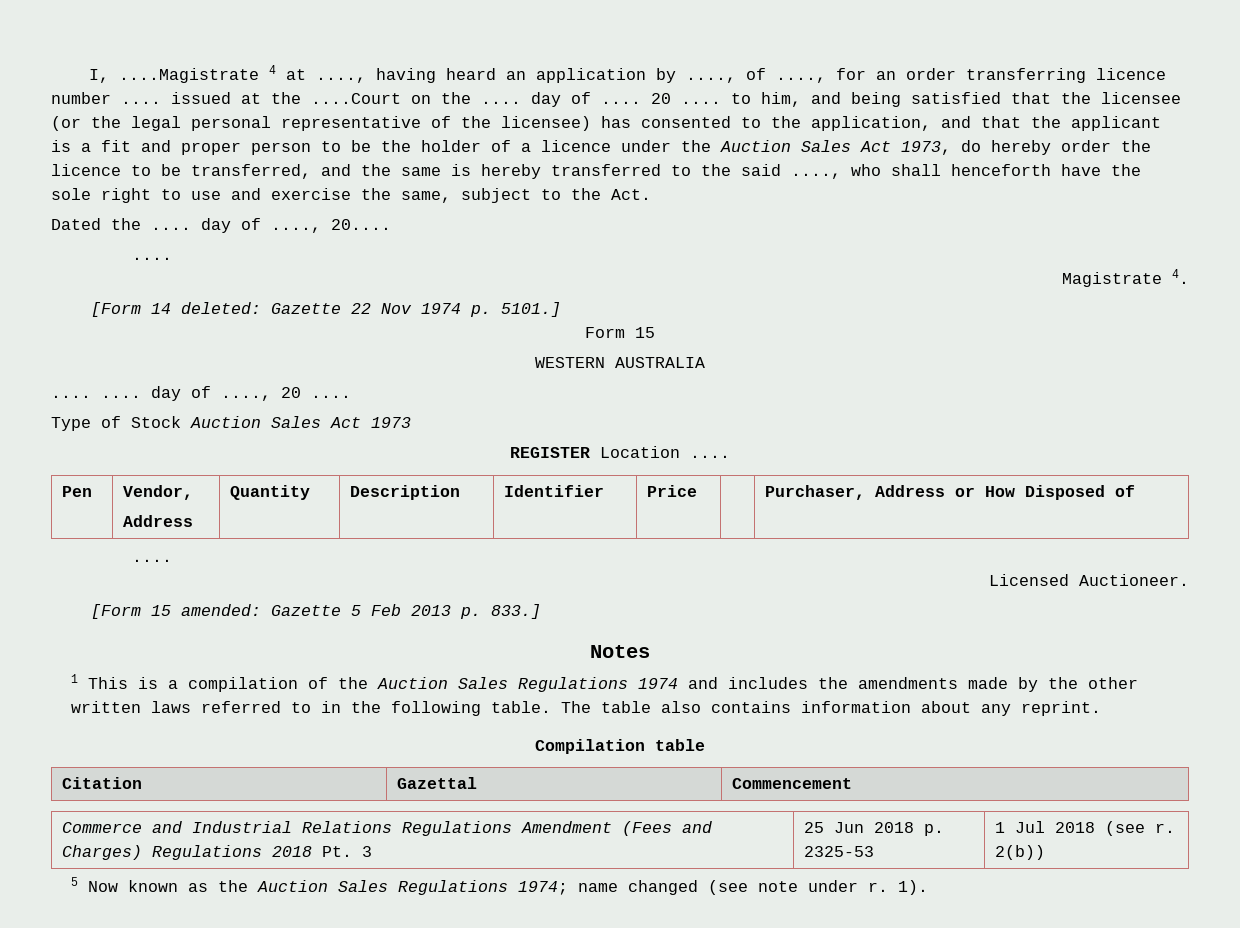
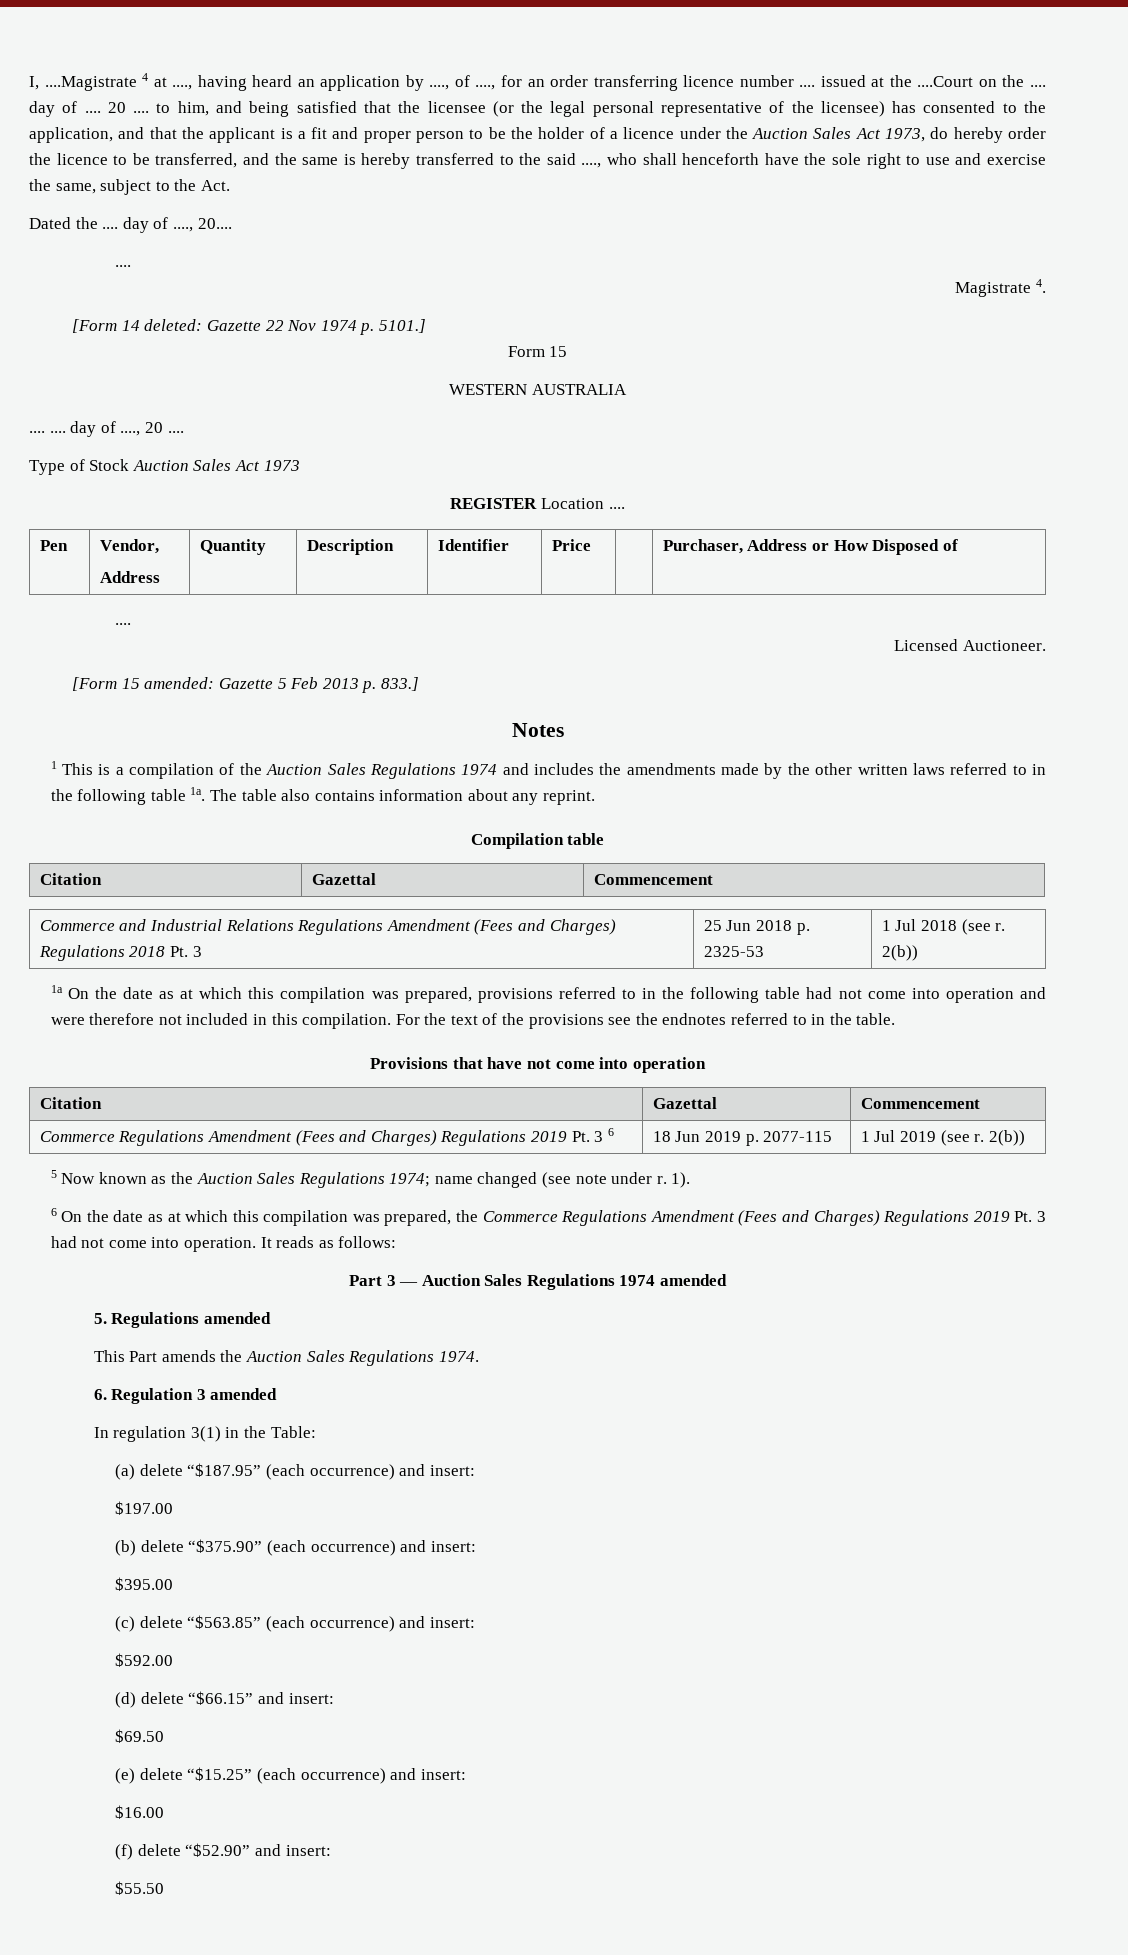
[491,701,552,713] table. -> [150,787,206,801] table 1a.
(1045, 852) none -> [50,985,1046,1003] [50,1013,896,1029] [370,1057,706,1073] [39,1097,102,1109] [652,1097,717,1109] [860,1098,980,1109] [39,1128,614,1146] [652,1131,833,1146] [860,1130,1025,1146] // 1a On the date as at which this compilation was prepared, provisions referred to in the following table had not come into operation and were therefore not included in this compilation. For the text of the provisions see the endnotes referred to in the table. // Provisions that have not come into operation // Citation | Gazettal | Commencement // Commerce Regulations Amendment (Fees and Charges) Regulations 2019 Pt. 3 6 | 18 Jun 2019 p. 2077-115 | 1 Jul 2019 (see r. 2(b))
(929, 887) none -> [50,1208,1047,1226] [50,1236,397,1252] [348,1274,728,1290] [93,1312,271,1328] [93,1350,479,1366] [93,1388,278,1404] [93,1426,316,1442] [115,1463,475,1480] [115,1501,174,1515] [115,1539,476,1556] [115,1577,174,1591] [115,1615,475,1632] [115,1653,174,1667] [115,1691,334,1708] [115,1729,165,1743] [115,1767,466,1784] [115,1805,165,1819] [115,1843,331,1860] [115,1881,165,1895] // 6 On the date as at which this compilation was prepared, the Commerce Regulations Amendment (Fees and Charges) Regulations 2019 Pt. 3 had not come into operation. It reads as follows: // Part 3 — Auction Sales Regulations 1974 amended // 5. Regulations amended // This Part amends the Auction Sales Regulations 1974. // 6. Regulation 3 amended // In regulation 3(1) in the Table: // (a) delete “$187.95” (each occurrence) and insert: // $197.00 // (b) delete “$375.90” (each occurrence) and insert: // $395.00 // (c) delete “$563.85” (each occurrence) and insert: // $592.00 // (d) delete “$66.15” and insert: // $69.50 // (e) delete “$15.25” (each occurrence) and insert: // $16.00 // (f) delete “$52.90” and insert: // $55.50

